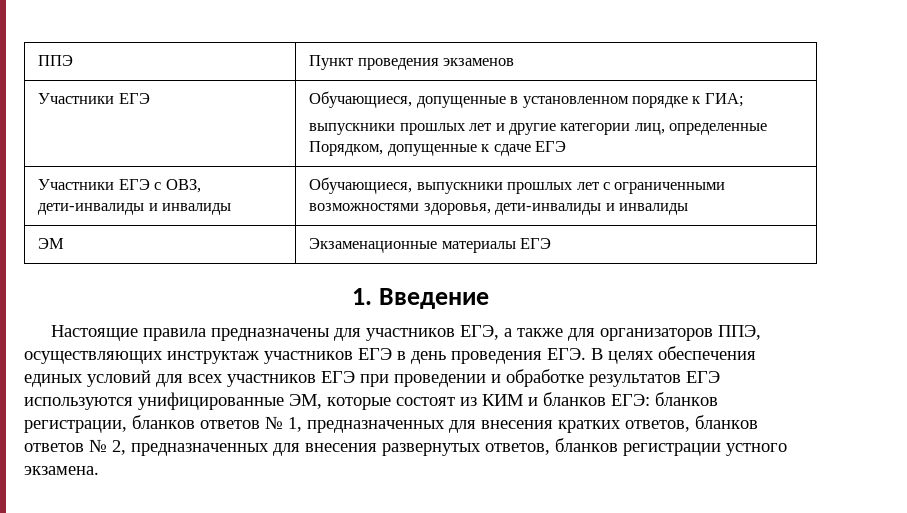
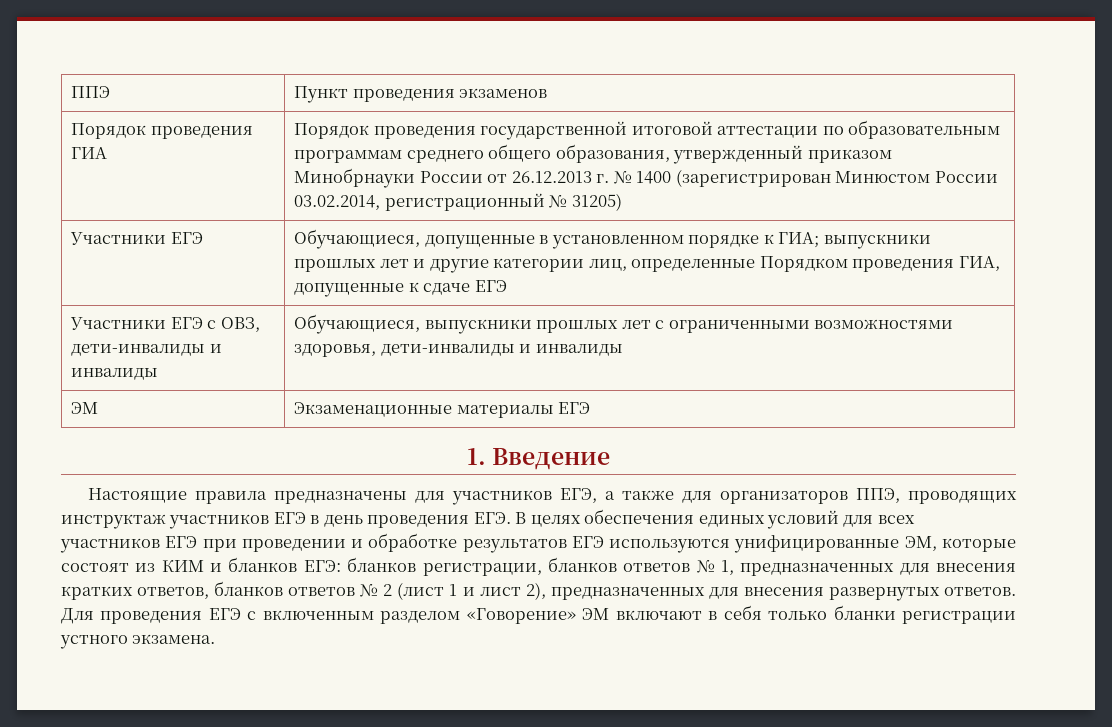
(515, 62) none -> [71,123,253,139] [71,147,108,159] [294,120,1001,140] [294,144,892,164] [294,168,998,188] [294,193,622,211] // Порядок проведения ГИА | Порядок проведения государственной итоговой аттестации по образовательным программам среднего общего образования, утвержденный приказом Минобрнауки России от 26.12.2013 г. № 1400 (зарегистрирован Минюстом России 03.02.2014, регистрационный № 31205)
(744, 100) // -> (820, 240) none
[309,141,384,156] Порядком, -> [759,256,1000,272] Порядком проведения ГИА,
[24,351,163,364] осуществляющих -> [908,491,1017,504] проводящих
[112,438,618,456] 2, предназначенных для внесения развернутых ответов, бланков -> [383,582,1017,601] [61,605,896,624] 2 (лист 1 и лист 2), предназначенных для внесения развернутых ответов. Для проведения ЕГЭ с включенным разделом «Говорение» ЭМ включают в себя только бланки

